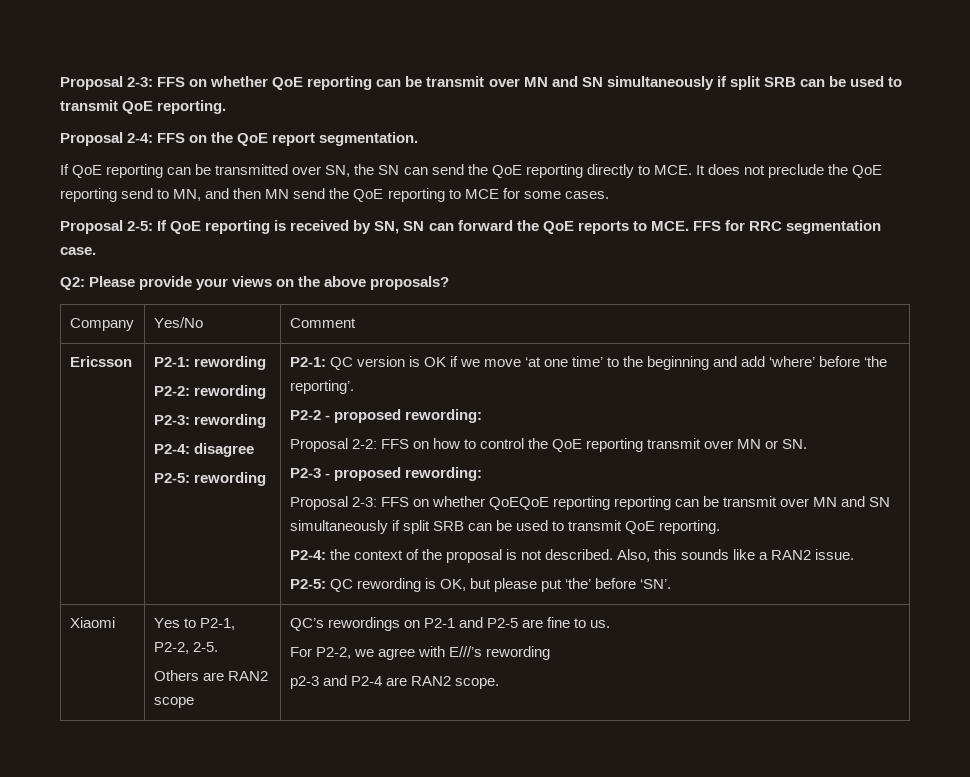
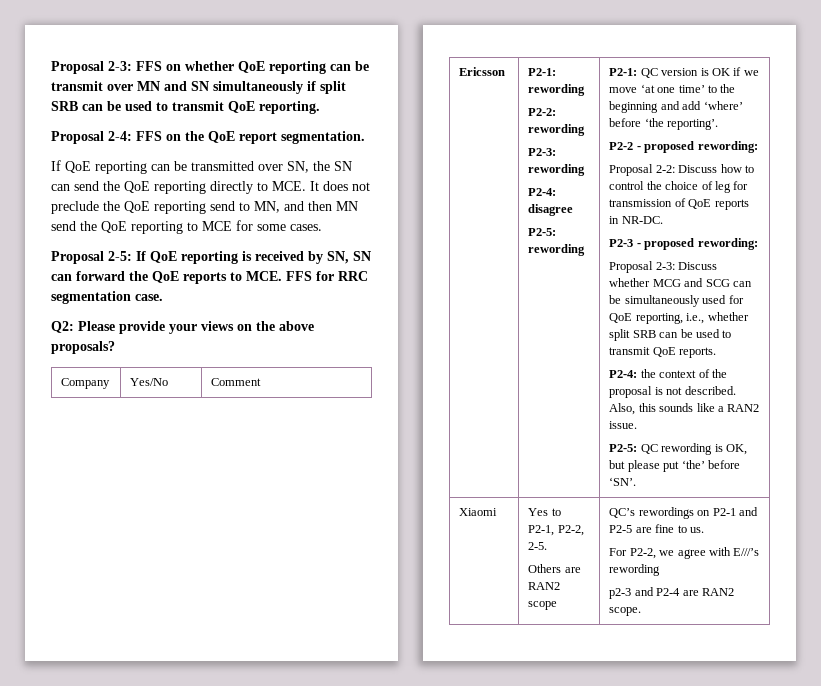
[380,439,429,449] FFS on -> [678,165,718,173] Discuss
[551,438,808,452] QoE reporting transmit over MN or SN. -> [665,181,749,193] [609,198,749,210] [609,216,663,224] choice of leg for transmission of QoE reports in NR-DC.
[380,496,891,510] [289,520,721,534] FFS on whether QoEQoE reporting reporting can be transmit over MN and SN simultaneously if split SRB can be used to transmit QoE reporting. -> [678,262,718,270] [609,278,752,287] [609,295,744,307] [609,312,749,324] [609,329,732,341] [609,347,717,358] Discuss whether MCG and SCG can be simultaneously used for QoE reporting, i.e., whether split SRB can be used to transmit QoE reports.

